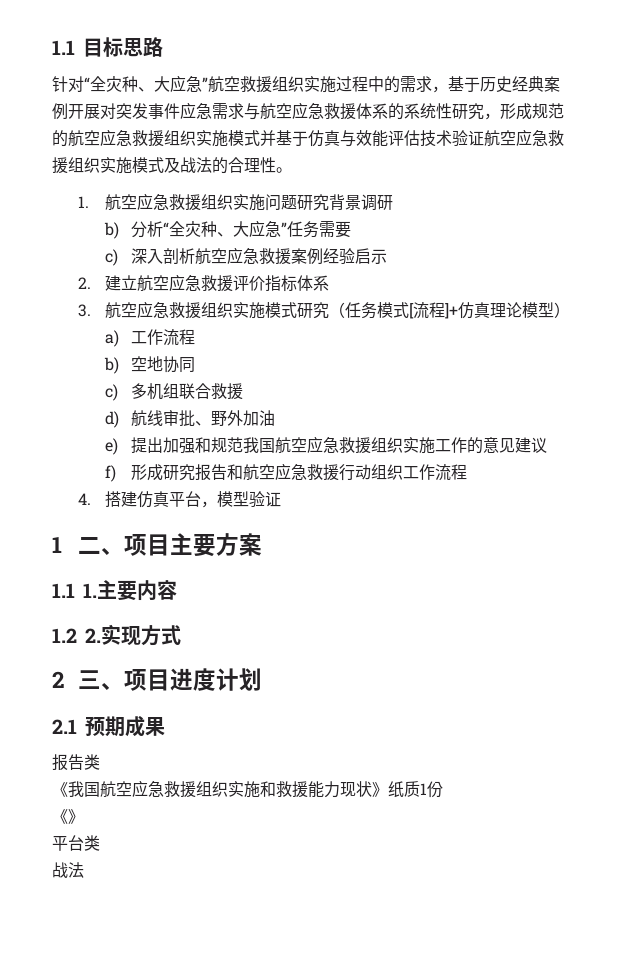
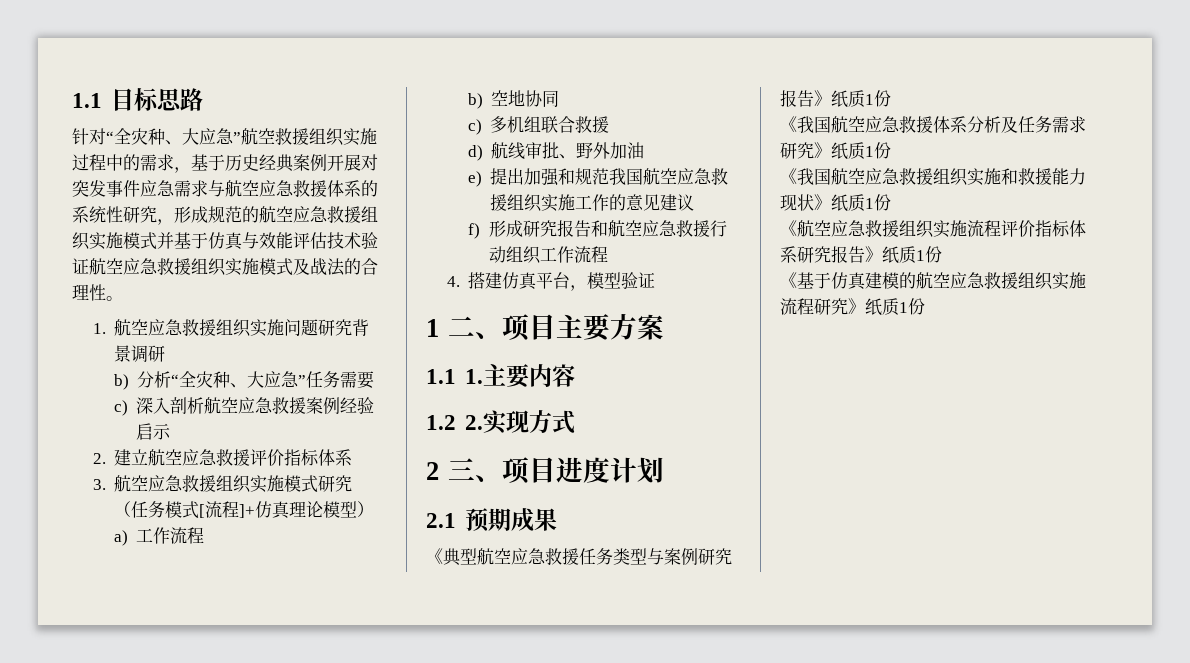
[52,754,100,771] 报告类 -> [426,548,732,566] [780,90,891,108] [780,116,1086,133] [780,142,891,160] 《典型航空应急救援任务类型与案例研究报告》纸质1份 // 《我国航空应急救援体系分析及任务需求研究》纸质1份
[68,809,84,824] [52,835,100,851] [52,862,84,879] 》 // 平台类 // 战法 -> [797,220,1086,238] [780,246,942,264] [780,272,1086,290] [780,298,925,316] 航空应急救援组织实施流程评价指标体系研究报告》纸质1份 // 《基于仿真建模的航空应急救援组织实施流程研究》纸质1份

